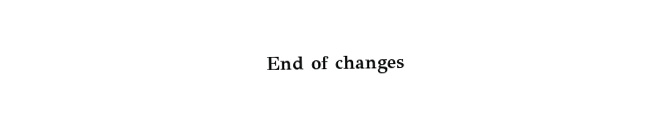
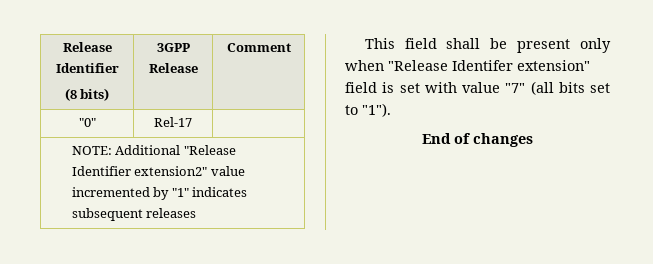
(265, 64) none -> [62,42,112,52] [55,63,119,73] [64,88,110,101] [156,43,190,52] [148,63,198,73] [226,43,291,52] [78,118,96,127] [154,117,192,127] [71,145,236,155] [71,166,245,176] [71,187,248,200] [71,208,197,221] [364,38,611,53] [345,60,590,71] [345,81,610,95] [345,103,391,117] Release Identifier // (8 bits) | 3GPP Release | Comment // "0" | Rel-17 | // NOTE: Additional "Release Identifier extension2" value incremented by "1" indicates subsequent releases // This field shall be present only when "Release Identifer extension" field is set with value "7" (all bits set to "1"). //

